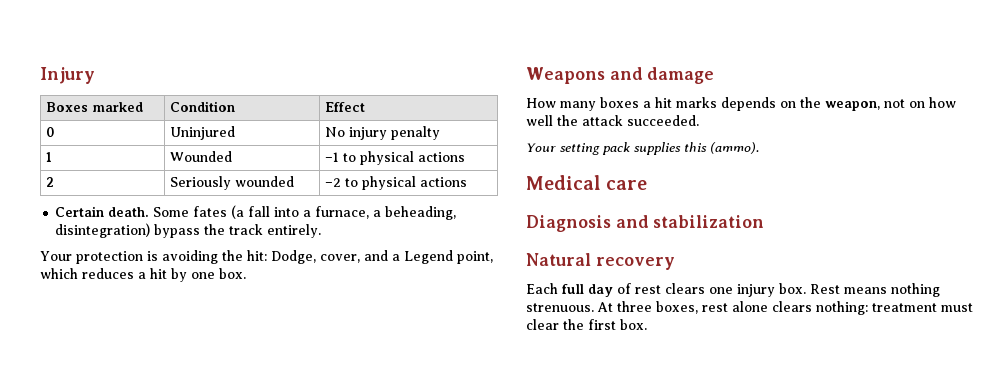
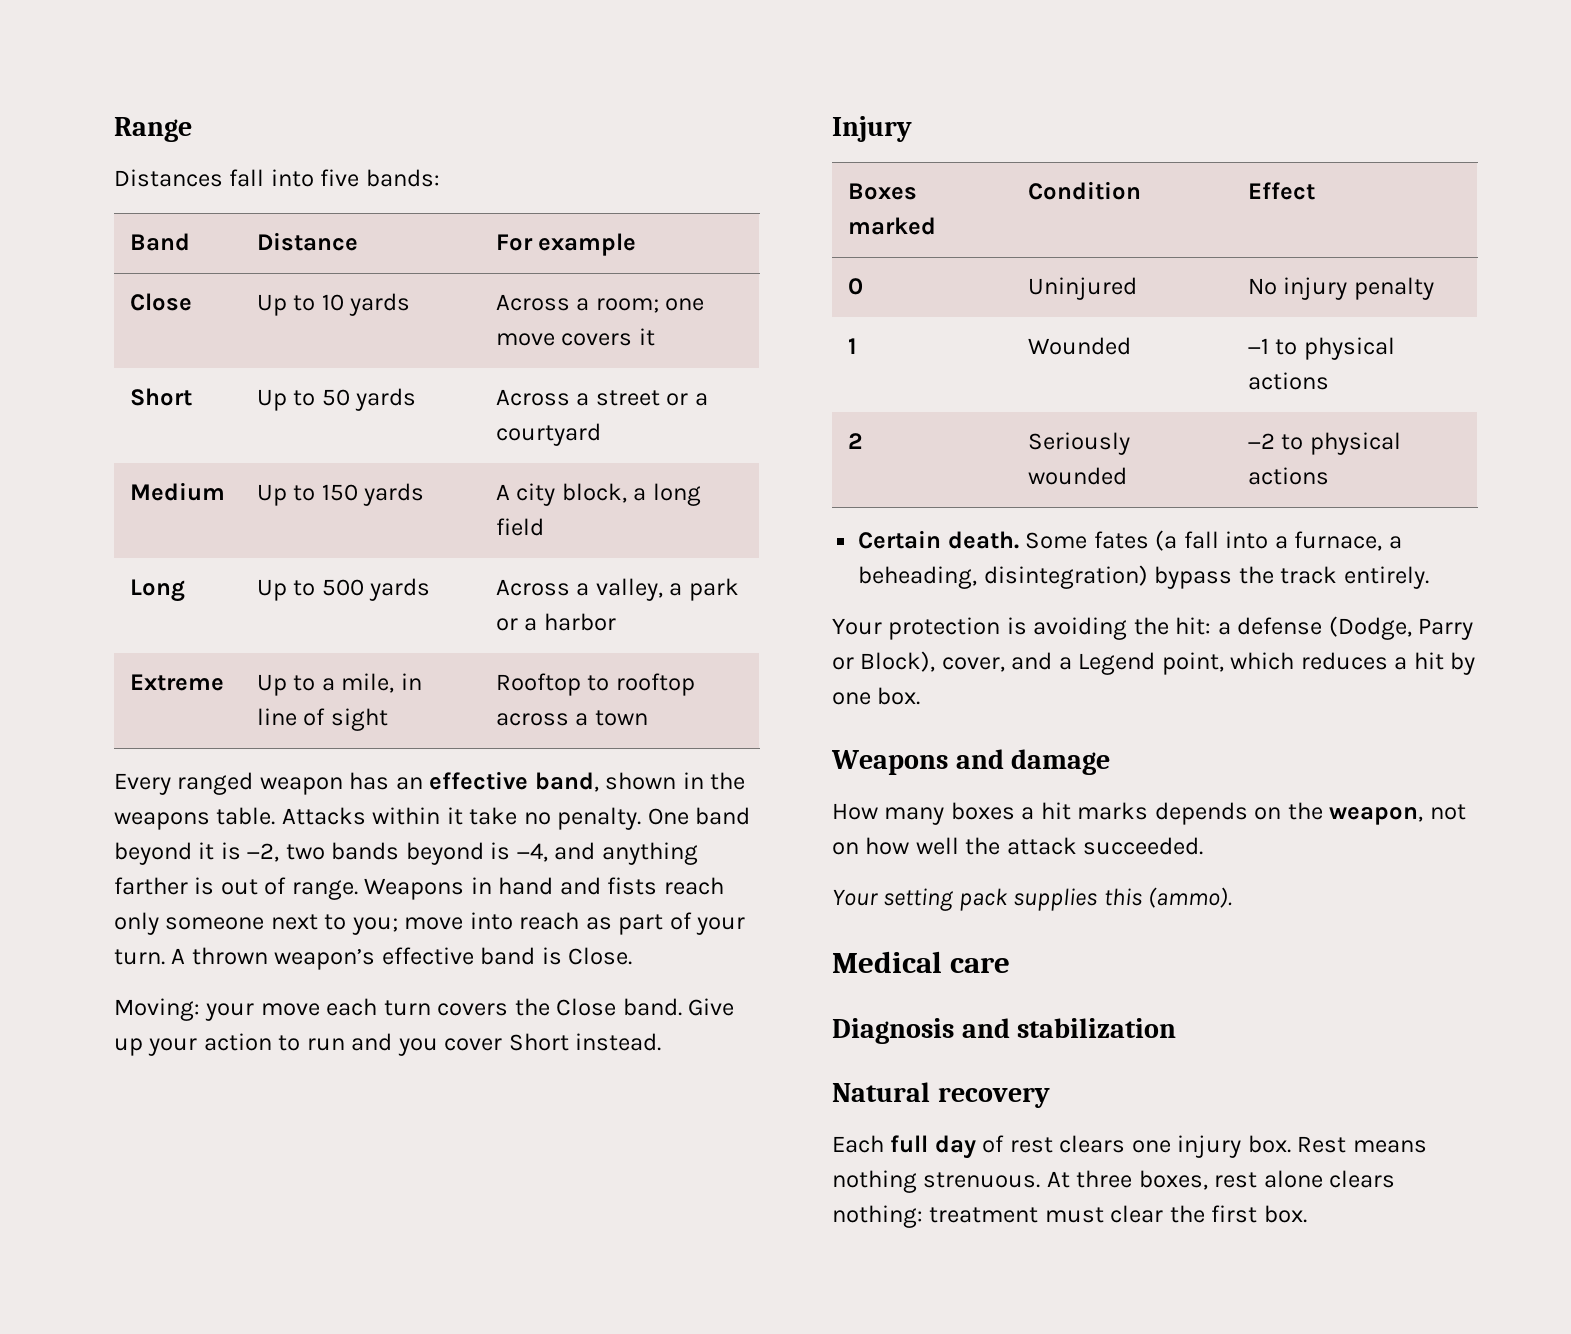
(40, 75) none -> [114,117,192,142] [114,169,440,187] [129,233,190,251] [256,232,358,251] [495,233,637,256] [129,293,192,311] [256,293,411,316] [495,294,705,313] [495,328,655,346] [129,388,192,406] [256,388,417,411] [495,389,708,406] [495,423,601,446] [129,482,225,501] [256,483,425,506] [495,483,701,506] [495,518,544,536] [129,579,185,602] [256,578,431,601] [495,578,739,601] [495,613,616,631] [129,674,224,691] [256,673,422,696] [256,708,388,731] [495,673,695,696] [495,710,648,726] [114,771,746,795] [114,807,751,830] [114,842,698,865] [114,877,724,900] [114,912,746,935] [114,947,633,970] [114,998,735,1021] [114,1033,662,1056] Range // Distances fall into five bands: // Band | Distance | For example // Close | Up to 10 yards | Across a room; one move covers it // Short | Up to 50 yards | Across a street or a courtyard // Medium | Up to 150 yards | A city block, a long field // Long | Up to 500 yards | Across a valley, a park or a harbor // Extreme | Up to a mile, in line of sight | Rooftop to rooftop across a town // Every ranged weapon has an effective band, shown in the weapons table. Attacks within it take no penalty. One band beyond it is −2, two bands beyond is −4, and anything farther is out of range. Weapons in hand and fists reach only someone next to you; move into reach as part of your turn. A thrown weapon’s effective band is Close. // Moving: your move each turn covers the Close band. Give up your action to run and you cover Short instead. //
[271,250,316,264] Dodge, -> [1217,616,1474,640] [832,651,936,672] a defense (Dodge, Parry or Block),

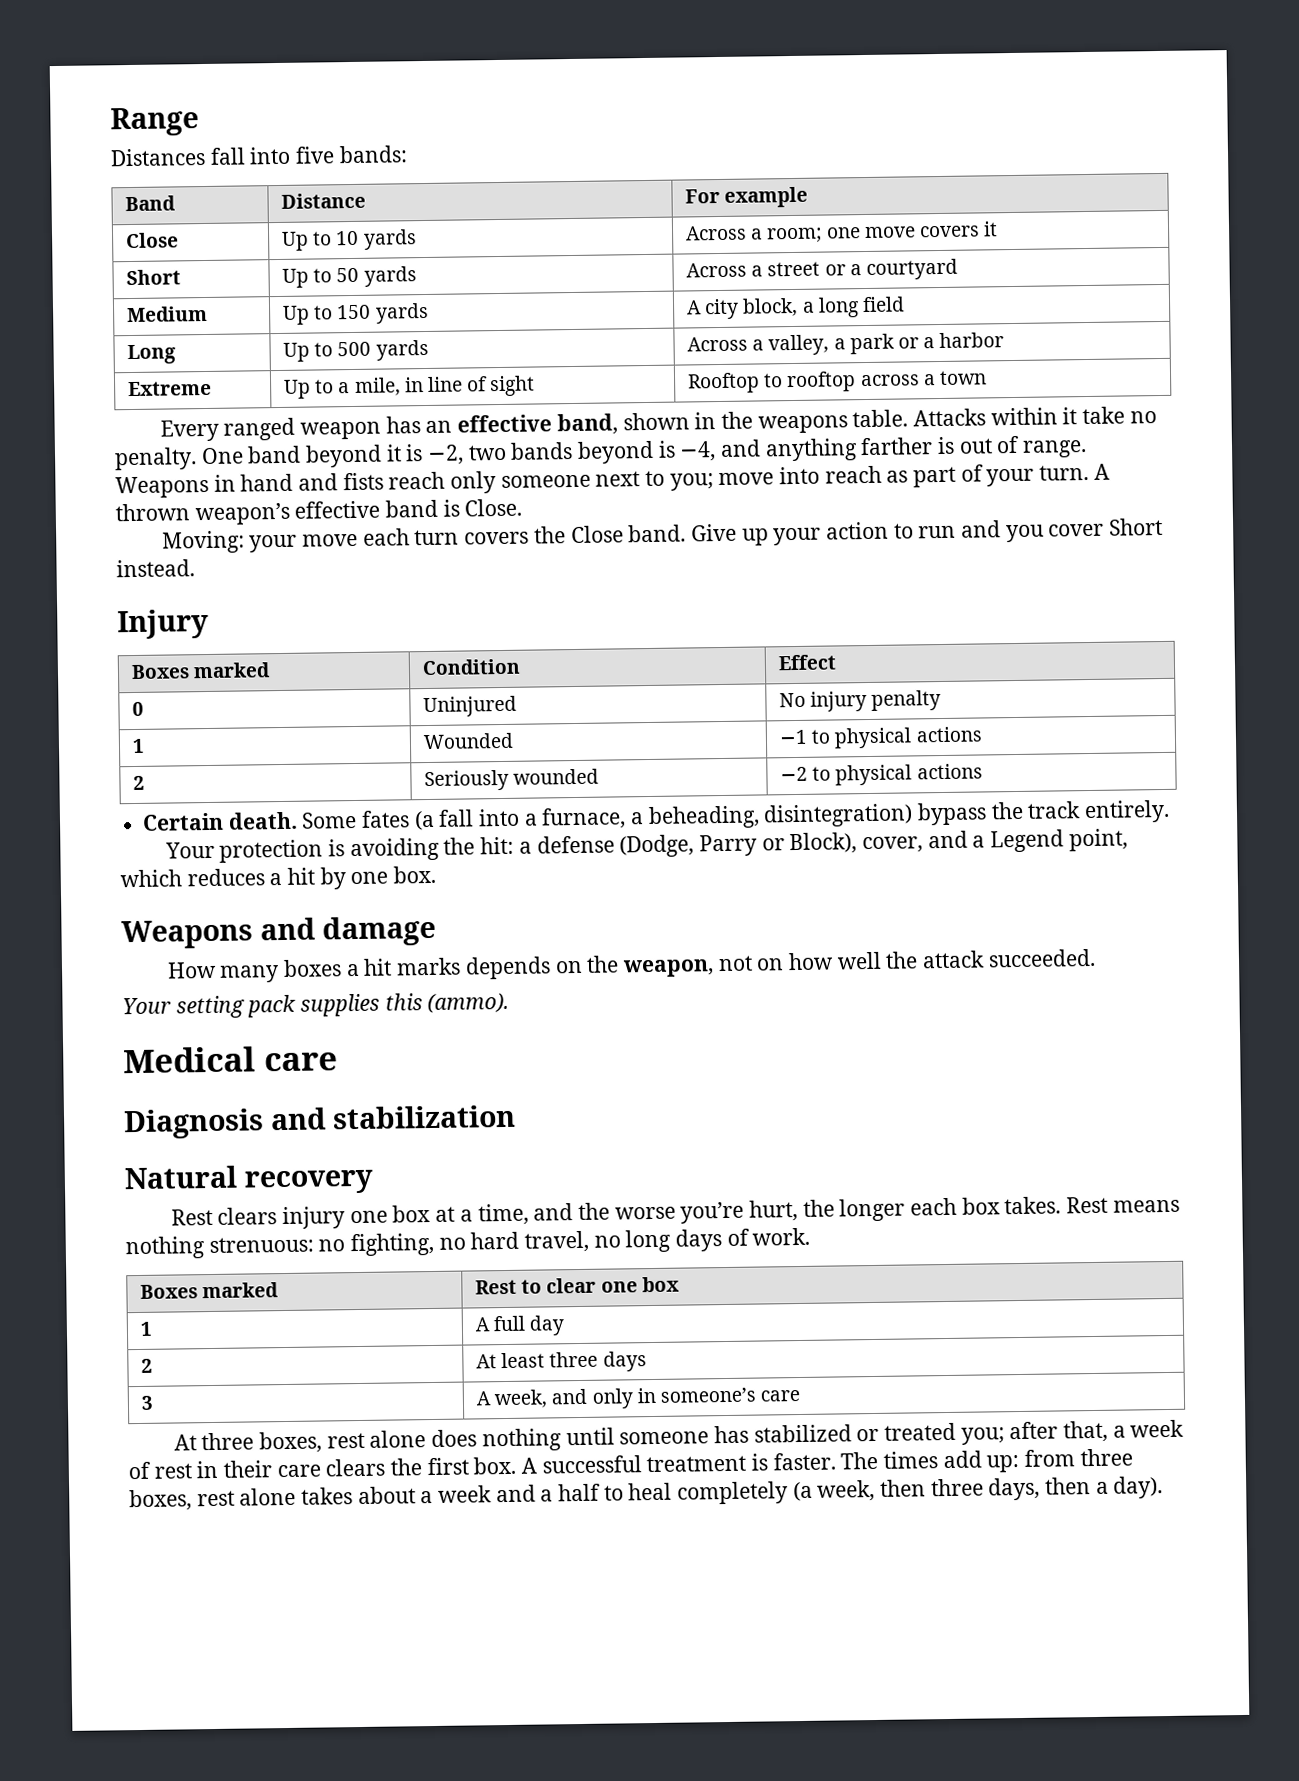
[832,1135,1427,1159] [832,1170,1041,1193] Each full day of rest clears one injury box. Rest means nothing strenuous. -> [170,1196,1180,1230] [125,1227,811,1260] [140,1282,280,1299] [475,1276,680,1295] [140,1321,154,1336] [475,1315,566,1336] [141,1358,154,1373] [476,1351,647,1372] [141,1395,155,1410] [476,1387,800,1409] Rest clears injury one box at a time, and the worse you’re hurt, the longer each box takes. Rest means nothing strenuous: no fighting, no hard travel, no long days of work. // Boxes marked | Rest to clear one box // 1 | A full day // 2 | At least three days // 3 | A week, and only in someone’s care //
[1329,1170,1396,1188] [832,1205,1307,1228] clears nothing: treatment must clear the first box. -> [431,1419,1185,1452] [128,1448,1133,1480] [129,1476,1164,1512] does nothing until someone has stabilized or treated you; after that, a week of rest in their care clears the first box. A successful treatment is faster. The times add up: from three boxes, rest alone takes about a week and a half to heal completely (a week, then three days, then a day).

